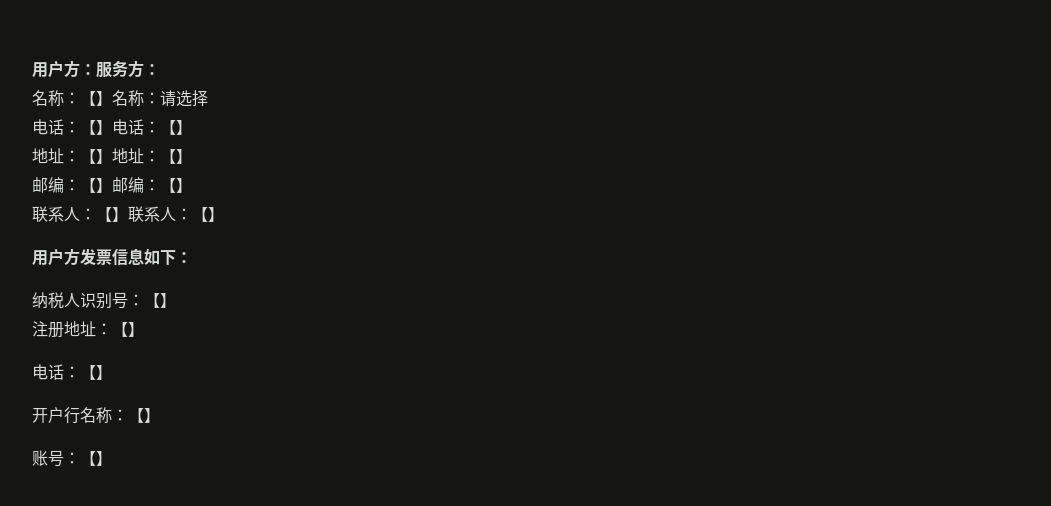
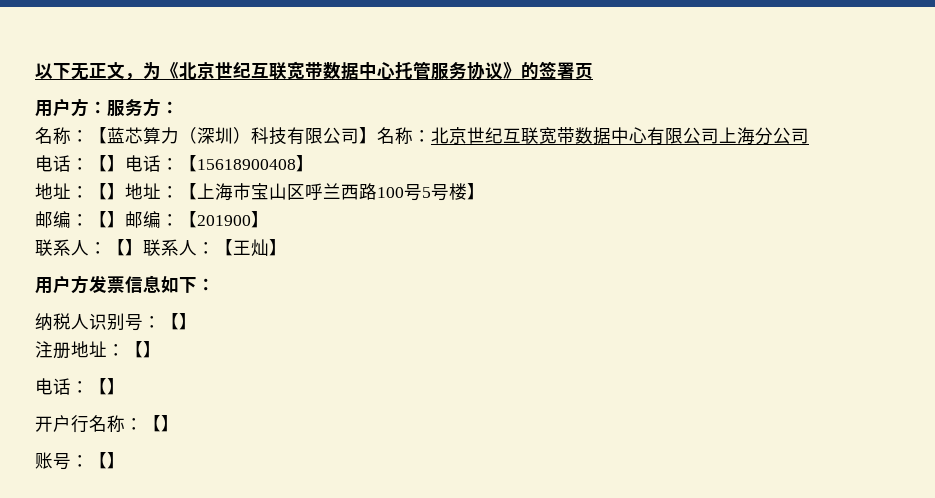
(32, 70) none -> [35,61,593,80] 以下无正文，为《北京世纪互联宽带数据中心托管服务协议》的签署页 //
[96,90,208,107] 】名称：请选择 -> [107,127,809,145] 蓝芯算力（深圳）科技有限公司】名称：北京世纪互联宽带数据中心有限公司上海分公司
(176, 127) none -> [197,159,296,170] 15618900408
(176, 156) none -> [197,183,467,201] 上海市宝山区呼兰西路100号5号楼
(176, 185) none -> [197,215,251,226] 201900
(208, 214) none -> [233,239,269,256] 王灿

